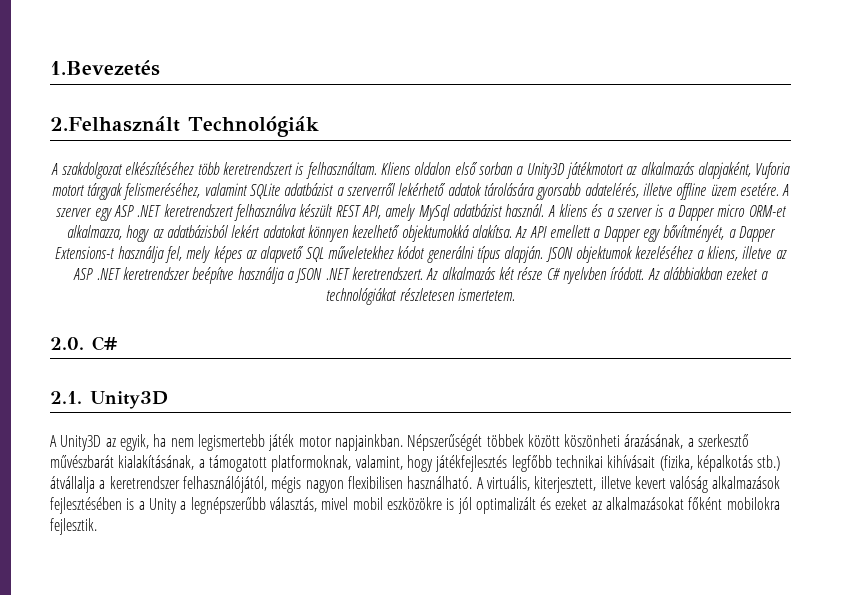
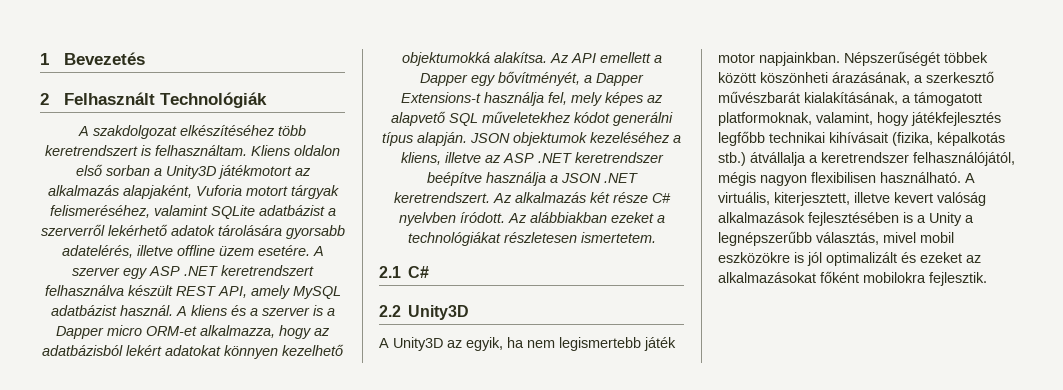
[50,60,160,76] [50,116,180,132] 1.Bevezetés // 2.Felhasznált -> [40,52,145,65] [40,92,155,105] 1 Bevezetés // 2 Felhasznált
[418,204,450,221] MySql -> [292,286,341,299] MySQL
[50,337,84,350] 2.0. -> [379,266,401,278] 2.1
[50,391,82,404] 2.1. -> [379,305,401,317] 2.2

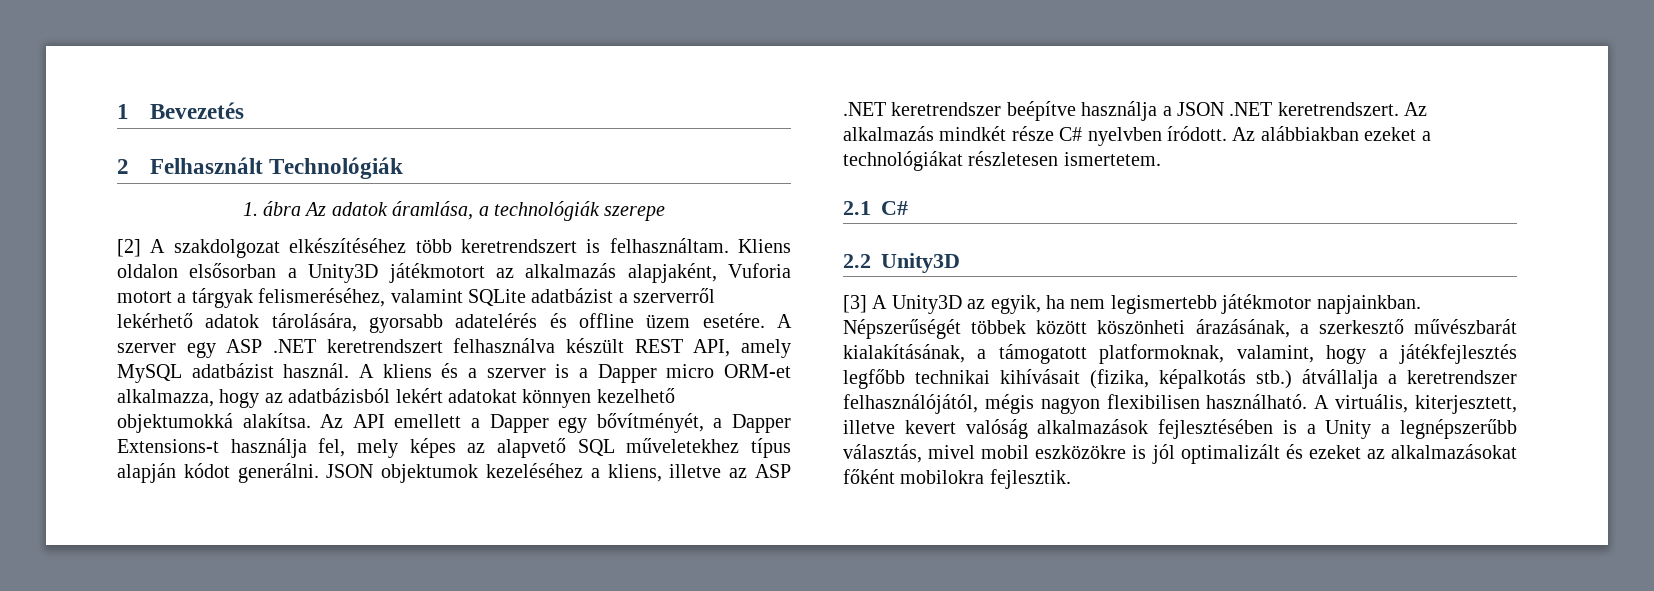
(267, 100) none -> [242,201,666,221] [117,239,141,257] 1. ábra Az adatok áramlása, a technológiák szerepe // [2]
[75,164,150,176] első sorban -> [189,263,277,278] elsősorban
(288, 191) none -> [177,293,187,303] a
[217,225,345,239] [61,245,173,258] tárolására gyorsabb adatelérés, illetve -> [271,313,567,333] tárolására, gyorsabb adatelérés és
[574,112,673,126] [382,132,467,146] kódot generálni típus alapján. -> [751,438,792,458] [117,463,319,483] típus alapján kódot generálni.
[589,192,610,203] két -> [939,126,1007,141] mindkét
(470, 312) none -> [843,295,867,313] [3]
[644,337,676,351] [718,53,755,63] játék motor -> [1221,294,1312,314] játékmotor
(909, 119) none -> [1378,349,1388,359] a

